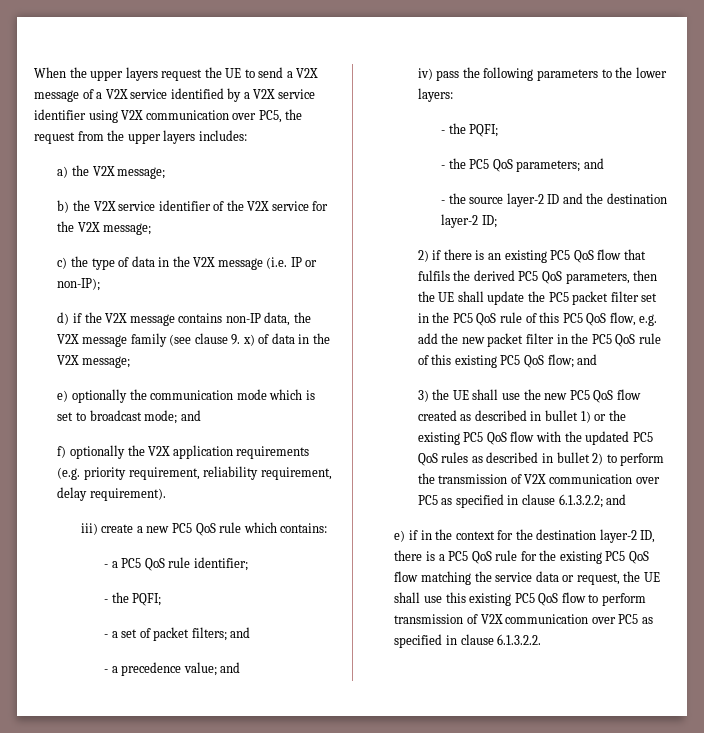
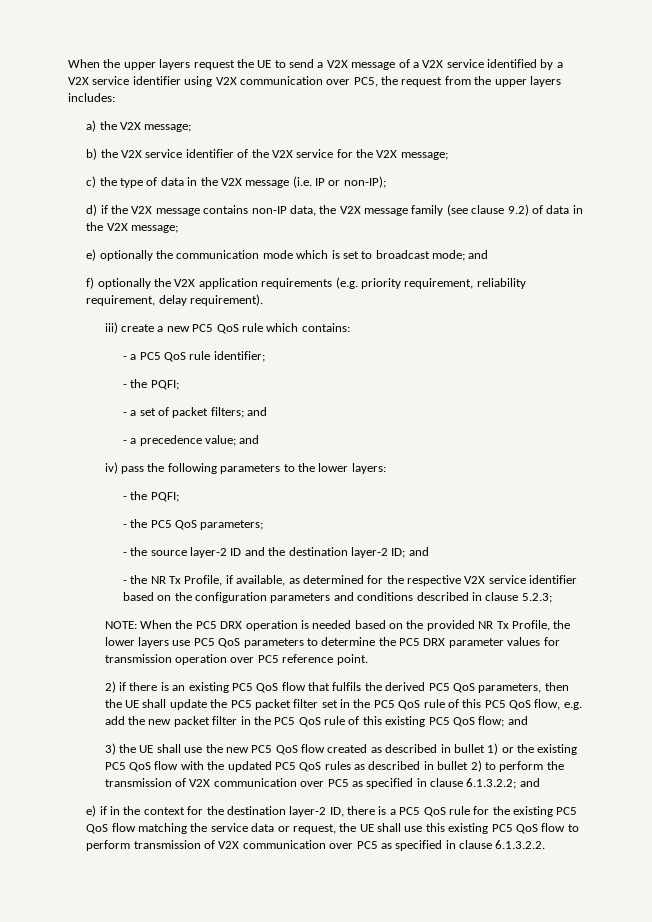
[231,334,255,346] 9. x) -> [507,204,529,216] 9.2)
[583,158,604,169] and -> (264, 525) none
(497, 221) none -> [408,547,429,556] [122,575,578,586] [122,592,552,603] [104,620,571,631] [104,637,560,648] [104,654,368,665] and // - the NR Tx Profile, if available, as determined for the respective V2X service identifier based on the configuration parameters and conditions described in clause 5.2.3; // NOTE: When the PC5 DRX operation is needed based on the provided NR Tx Profile, the lower layers use PC5 QoS parameters to determine the PC5 DRX parameter values for transmission operation over PC5 reference point.

